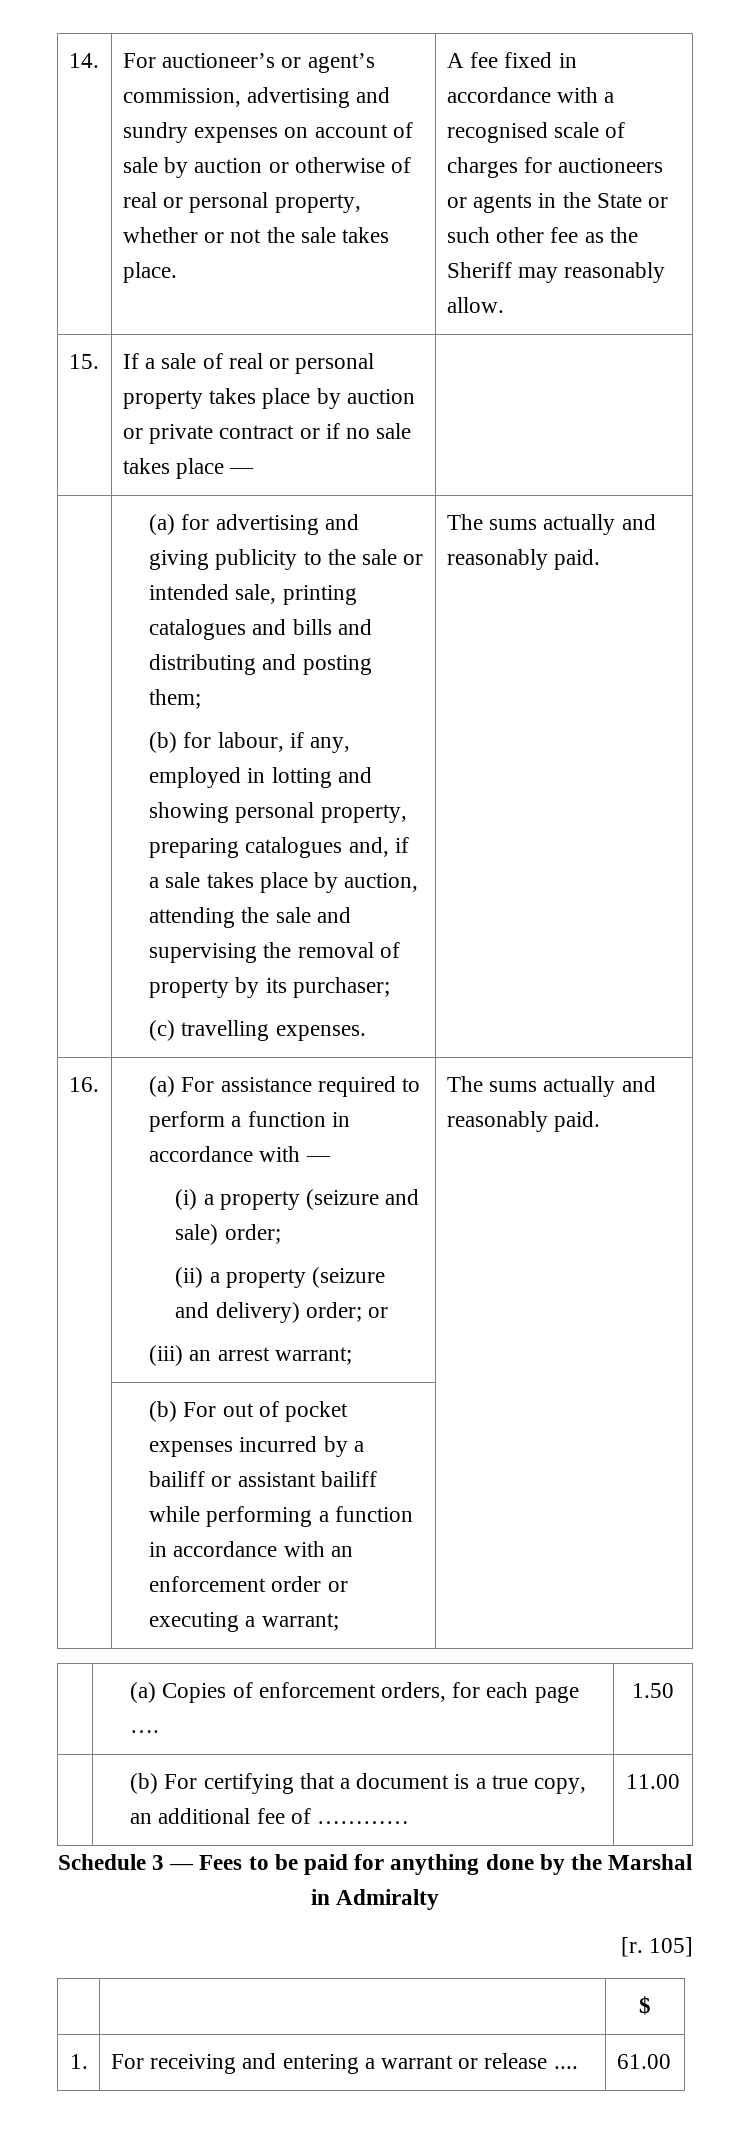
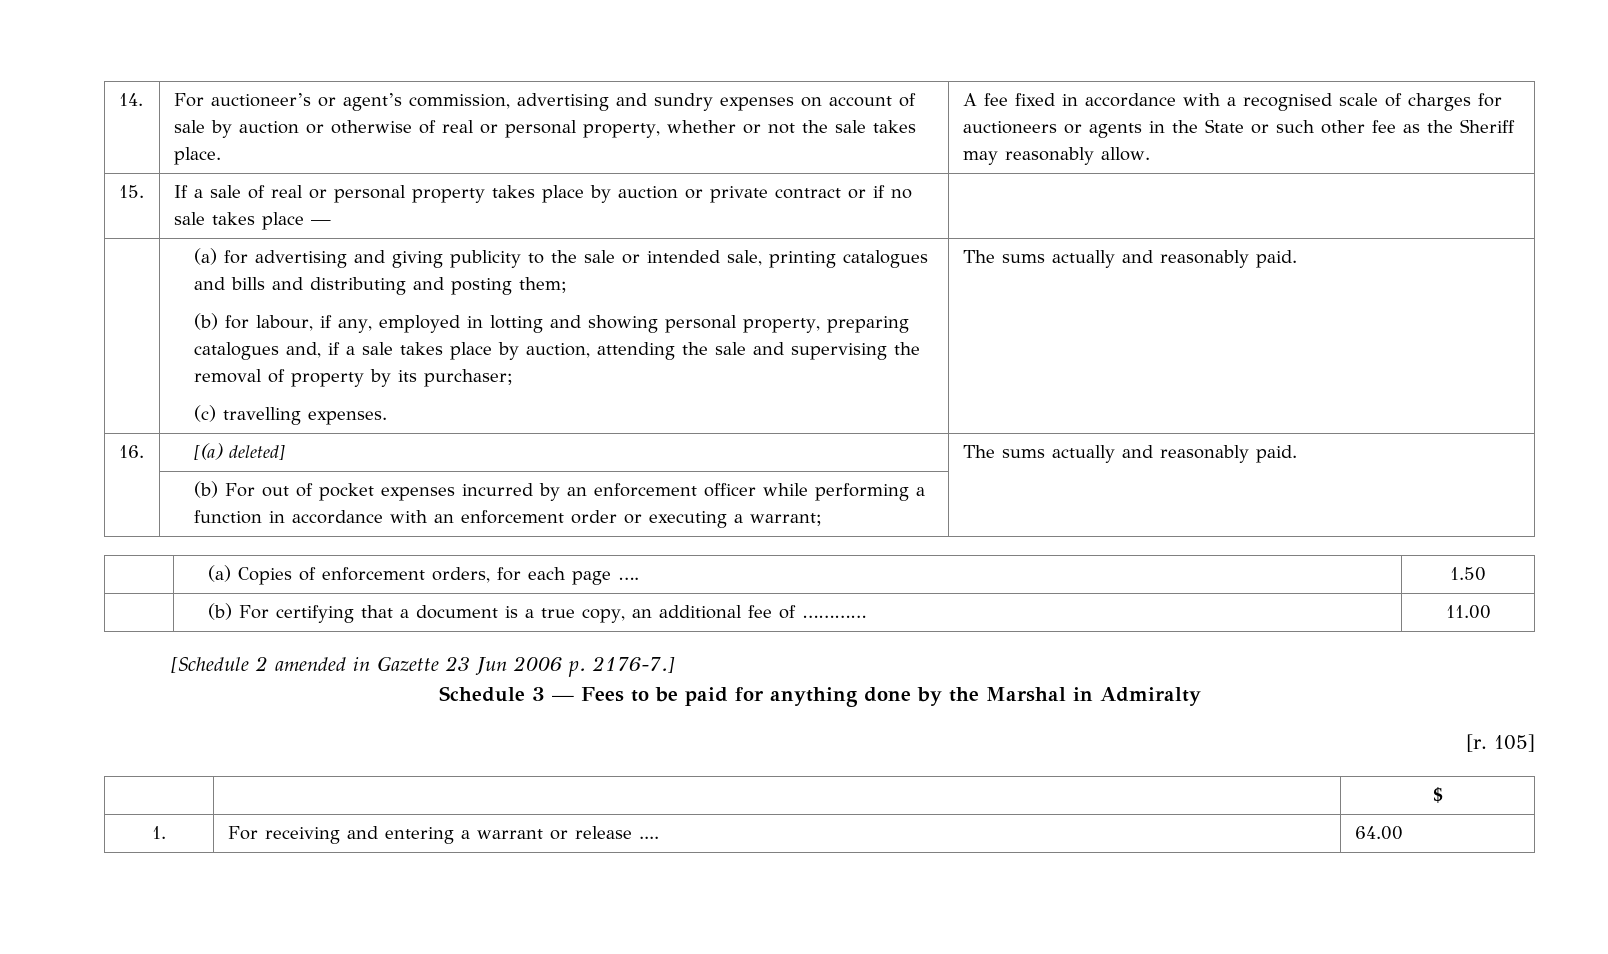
[149,1076,420,1097] [149,1111,350,1132] [149,1146,331,1162] [175,1189,420,1210] [175,1224,281,1245] [175,1267,385,1288] [175,1302,388,1323] [149,1345,352,1366] (a) For assistance required to perform a function in accordance with — // (i) a property (seizure and sale) order; // (ii) a property (seizure and delivery) order; or // (iii) an arrest warrant; -> [193,443,285,460] [(a) deleted]
[353,1441,364,1452] [149,1471,377,1487] a bailiff or assistant bailiff -> [566,483,756,497] an enforcement officer
(680, 1781) none -> [171,656,676,677] // [Schedule 2 amended in Gazette 23 Jun 2006 p. 2176-7.]
[616,2054,671,2069] 61.00 -> [1354,826,1403,840] 64.00

